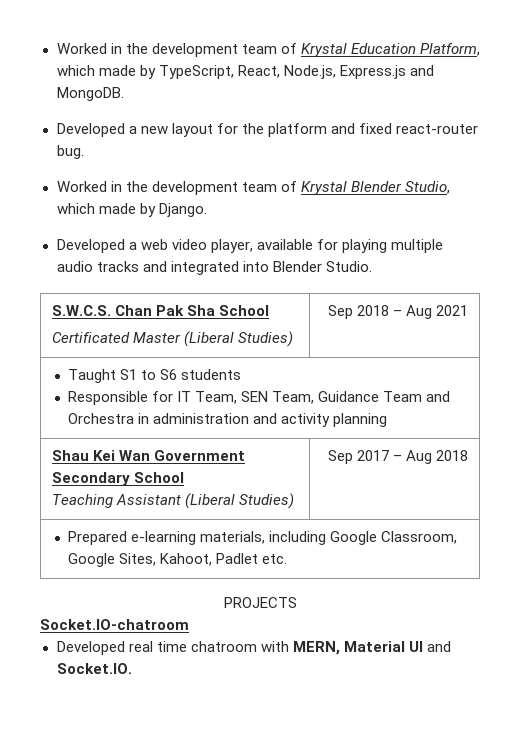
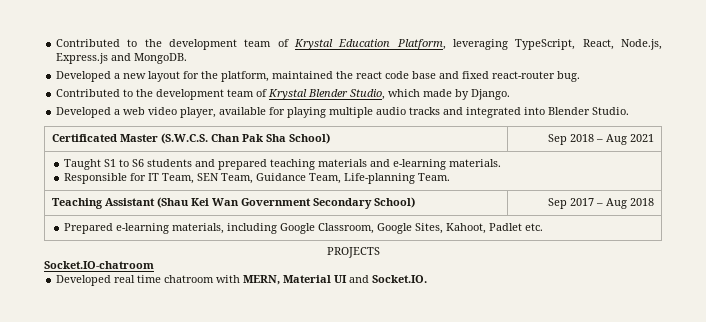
[56,43,122,54] Worked in -> [56,39,138,47] Contributed to
[56,65,156,79] which made by -> [453,39,509,50] leveraging
[267,123,327,137] platform -> [221,71,437,82] platform, maintained the react code base
[56,181,122,192] Worked in -> [56,89,134,97] Contributed to
[51,305,269,316] [51,331,293,347] S.W.C.S. Chan Pak Sha School // Certificated Master (Liberal Studies) -> [51,133,330,144] Certificated Master (S.W.C.S. Chan Pak Sha School)
(242, 374) none -> [195,159,502,170] and prepared teaching materials and e-learning materials.
[383,391,451,402] [68,413,388,427] [51,450,245,461] [51,472,184,486] [51,493,294,509] Team and Orchestra in administration and activity planning // Shau Kei Wan Government Secondary School // Teaching Assistant (Liberal Studies) -> [309,173,451,184] [51,197,415,209] Team, Life-planning Team. // Teaching Assistant (Shau Kei Wan Government Secondary School)

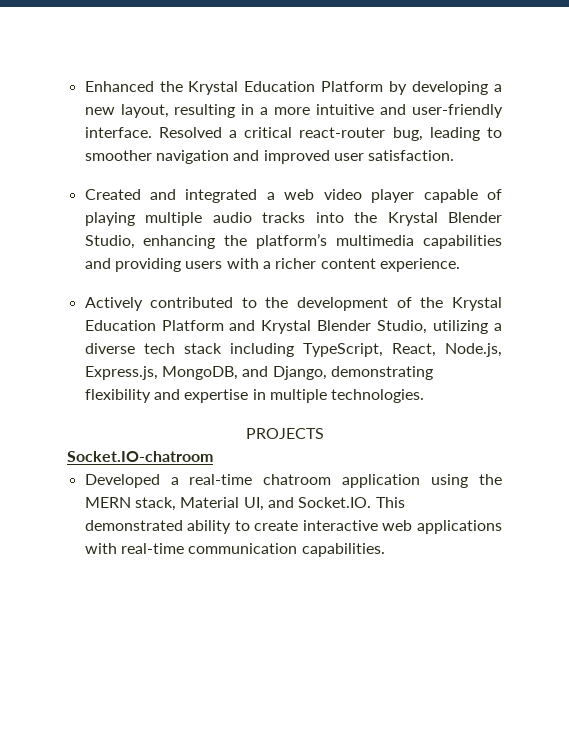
[56,39,662,50] [56,53,188,64] [56,71,581,82] [56,89,511,100] [56,107,630,118] [51,133,330,144] [548,134,655,145] [64,159,502,170] [64,173,451,184] [51,197,415,209] [548,198,655,209] [64,223,544,234] [326,247,380,258] [44,261,154,269] [56,275,428,286] Contributed to the development team of Krystal Education Platform, leveraging TypeScript, React, Node.js, Express.js and MongoDB. // Developed a new layout for the platform, maintained the react code base and fixed react-router bug. // Contributed to the development team of Krystal Blender Studio, which made by Django. // Developed a web video player, available for playing multiple audio tracks and integrated into Blender Studio. // Certificated Master (S.W.C.S. Chan Pak Sha School) | Sep 2018 – Aug 2021 // Taught S1 to S6 students and prepared teaching materials and e-learning materials. // Responsible for IT Team, SEN Team, Guidance Team, Life-planning Team. // Teaching Assistant (Shau Kei Wan Government Secondary School) | Sep 2017 – Aug 2018 // Prepared e-learning materials, including Google Classroom, Google Sites, Kahoot, Padlet etc. // PROJECTS // Socket.IO-chatroom // Developed real time chatroom with MERN, Material UI and Socket.IO. -> [84,81,502,95] [84,104,504,118] [84,127,502,141] [84,150,455,164] [84,189,503,203] [84,212,502,226] [84,233,502,249] [84,258,460,272] [84,297,502,311] [84,320,502,334] [84,343,502,357] [84,366,433,380] [84,389,425,403] [245,428,324,439] [67,451,213,462] [84,474,502,488] [84,497,405,511] [84,520,502,534] [84,543,385,557] Enhanced the Krystal Education Platform by developing a new layout, resulting in a more intuitive and user-friendly interface. Resolved a critical react-router bug, leading to smoother navigation and improved user satisfaction. // Created and integrated a web video player capable of playing multiple audio tracks into the Krystal Blender Studio, enhancing the platform’s multimedia capabilities and providing users with a richer content experience. // Actively contributed to the development of the Krystal Education Platform and Krystal Blender Studio, utilizing a diverse tech stack including TypeScript, React, Node.js, Express.js, MongoDB, and Django, demonstrating flexibility and expertise in multiple technologies. // PROJECTS // Socket.IO-chatroom // Developed a real-time chatroom application using the MERN stack, Material UI, and Socket.IO. This demonstrated ability to create interactive web applications with real-time communication capabilities.

